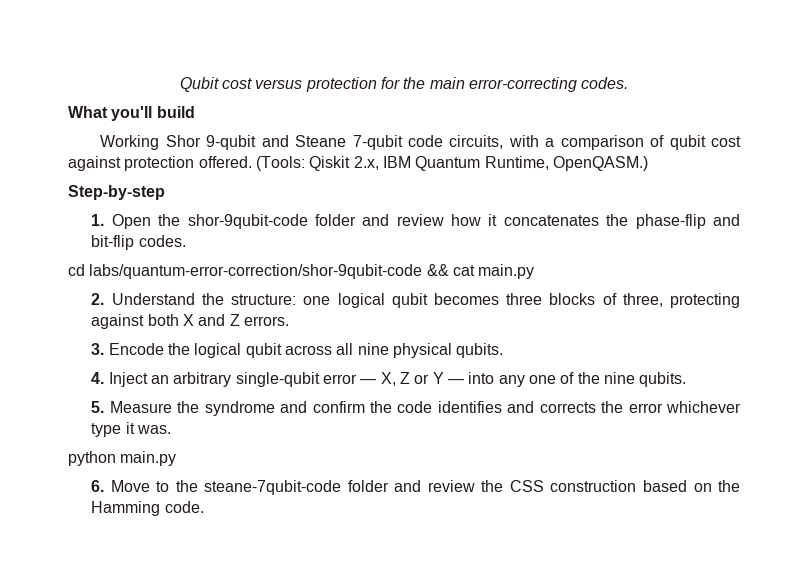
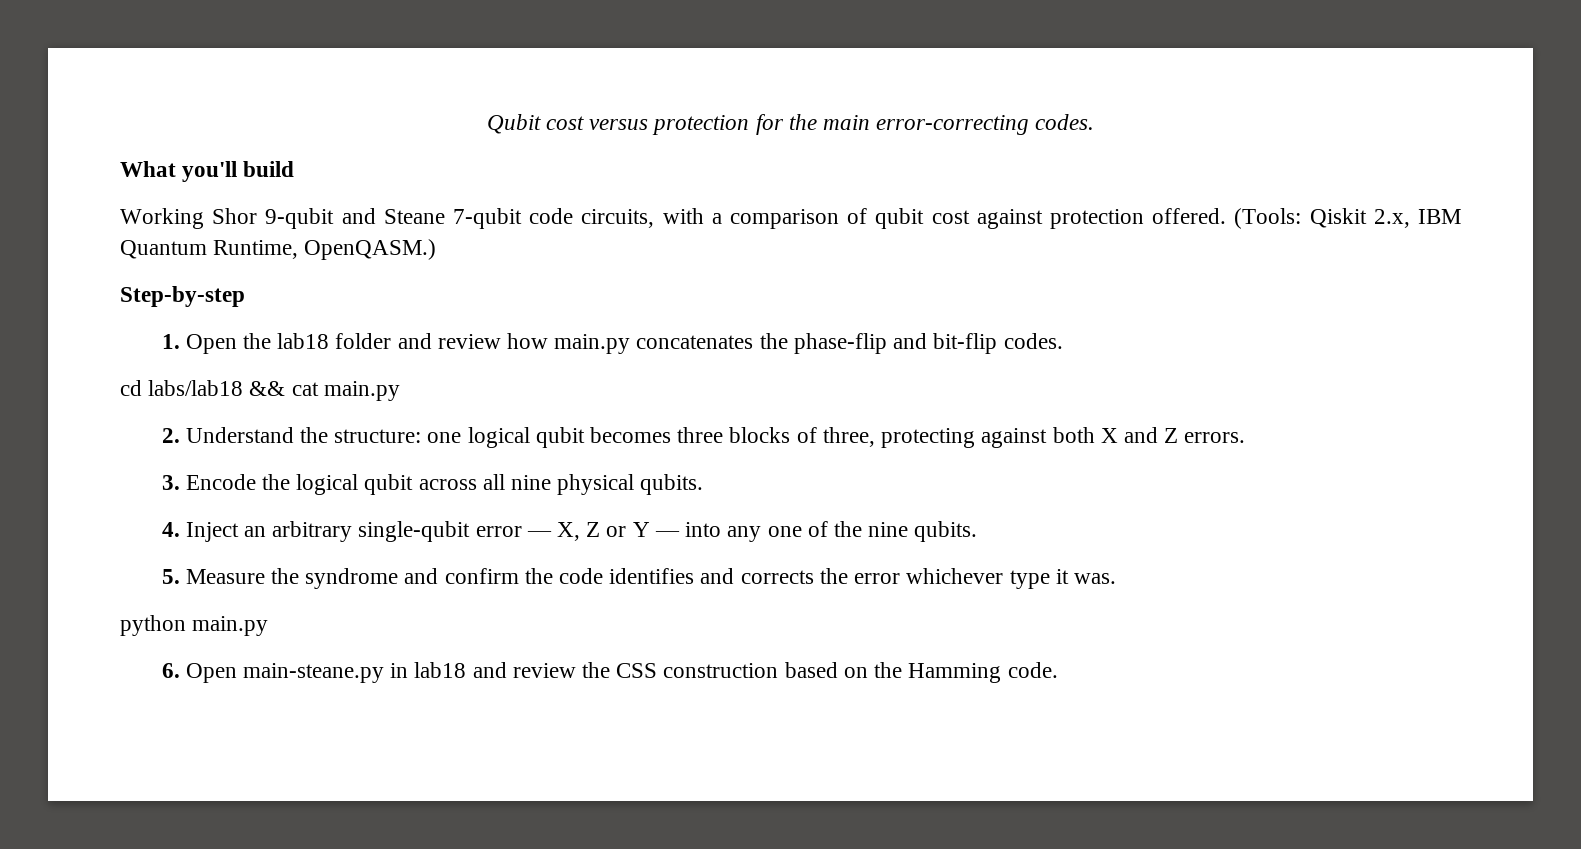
[187,214,308,229] shor-9qubit-code -> [277,333,330,349] lab18
[488,214,498,226] it -> [554,334,631,354] main.py
[89,264,423,279] labs/quantum-error-correction/shor-9qubit-code -> [148,380,244,396] labs/lab18
[110,480,389,495] Move to the steane-7qubit-code folder -> [185,662,467,683] Open main-steane.py in lab18

